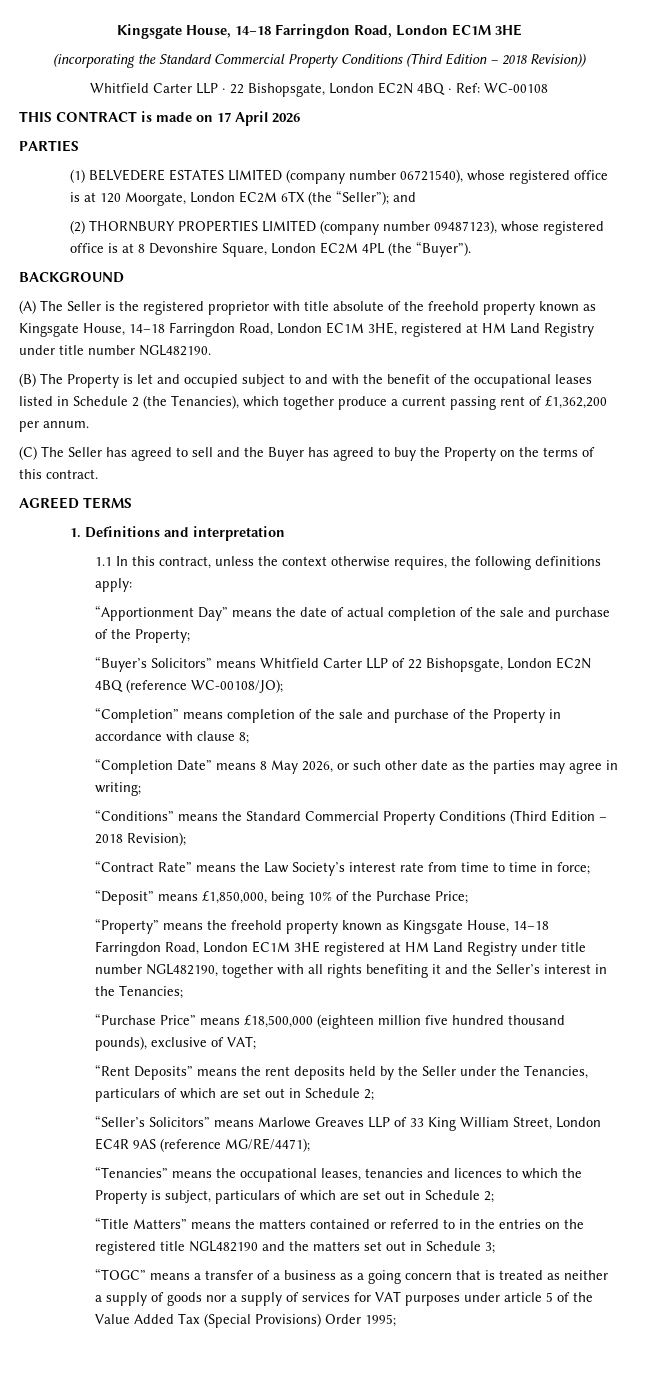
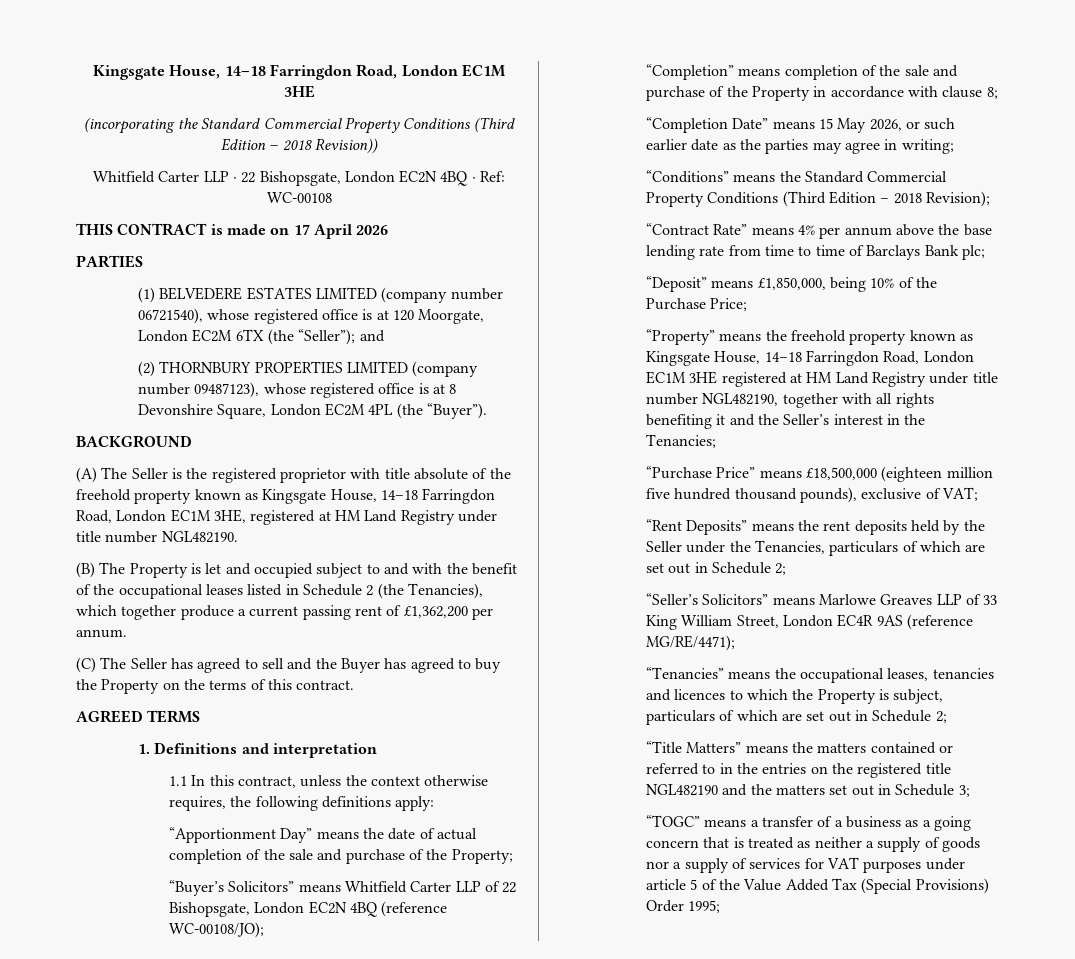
[260,761,268,770] 8 -> [818,118,833,129] 15
[385,760,418,770] other -> [645,139,687,150] earlier
[240,862,397,876] the Law Society’s interest -> [797,224,992,239] [645,245,695,260] 4% per annum above the base lending
[541,862,591,875] in force; -> [848,245,985,260] of Barclays Bank plc;

